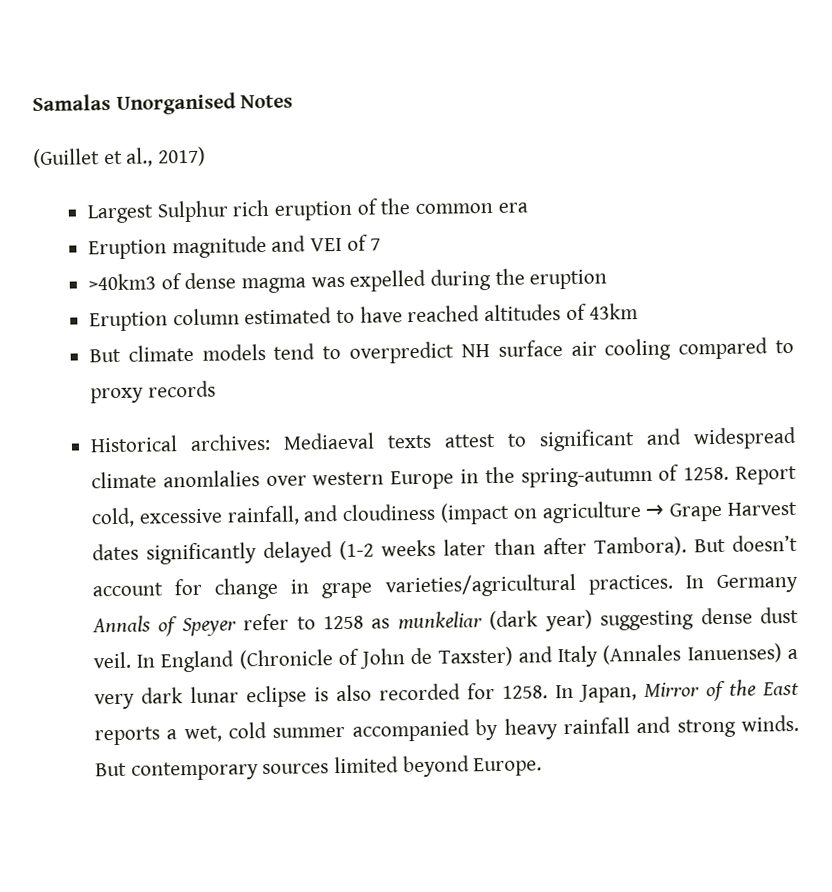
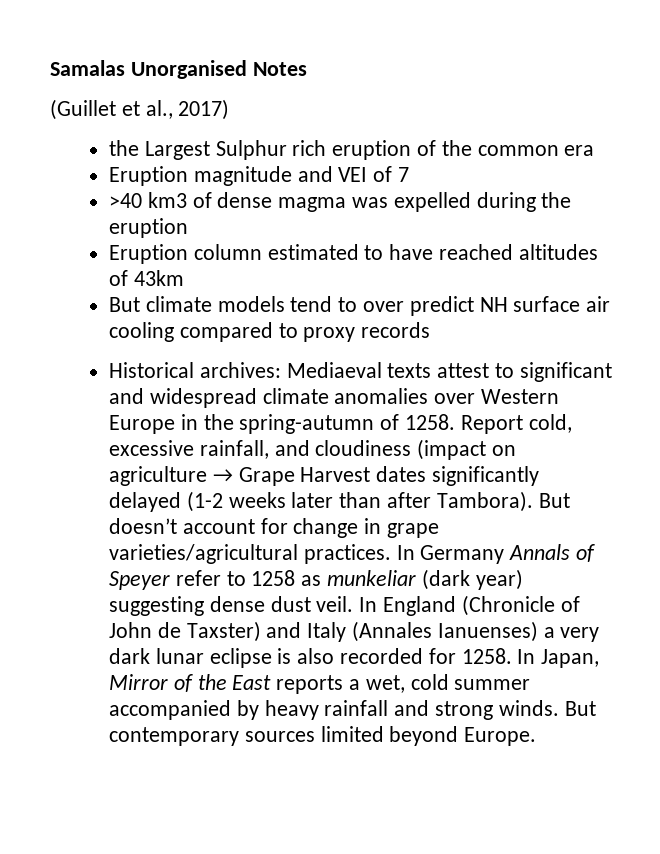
(207, 156) none -> [109,140,140,156] the
[87,273,156,291] >40km3 -> [109,192,187,208] >40 km3
[349,341,455,364] overpredict -> [363,296,474,316] over predict
[162,470,385,488] anomlalies over western -> [334,388,560,404] anomalies over Western

